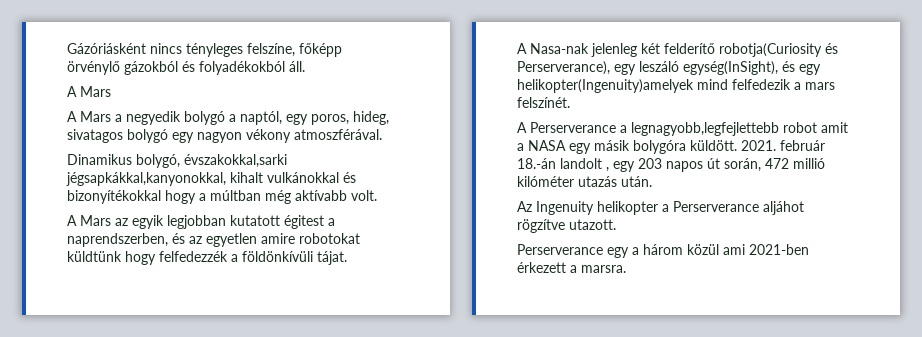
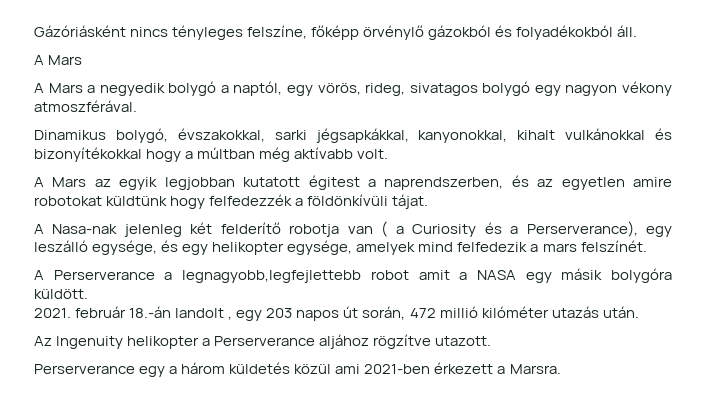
[311,111,389,125] poros, hideg, -> [317,83,406,96] vörös, rideg,
[184,154,287,168] [66,172,226,186] évszakokkal,sarki jégsapkákkal,kanyonokkal, -> [177,128,508,143] évszakokkal, sarki jégsapkákkal, kanyonokkal,
[719,43,838,57] [517,61,821,75] [517,79,694,93] robotja(Curiosity és Perserverance), egy leszáló egység(InSight), és egy helikopter(Ingenuity)amelyek -> [289,221,672,237] [34,240,416,255] robotja van ( a Curiosity és a Perserverance), egy leszálló egysége, és egy helikopter egysége, amelyek
(737, 145) none -> (88, 294) //
[763,201,804,215] aljáhot -> [319,334,370,349] aljához
(683, 249) none -> [229,362,291,374] küldetés
[581,265,626,273] marsra. -> [509,364,561,374] Marsra.

